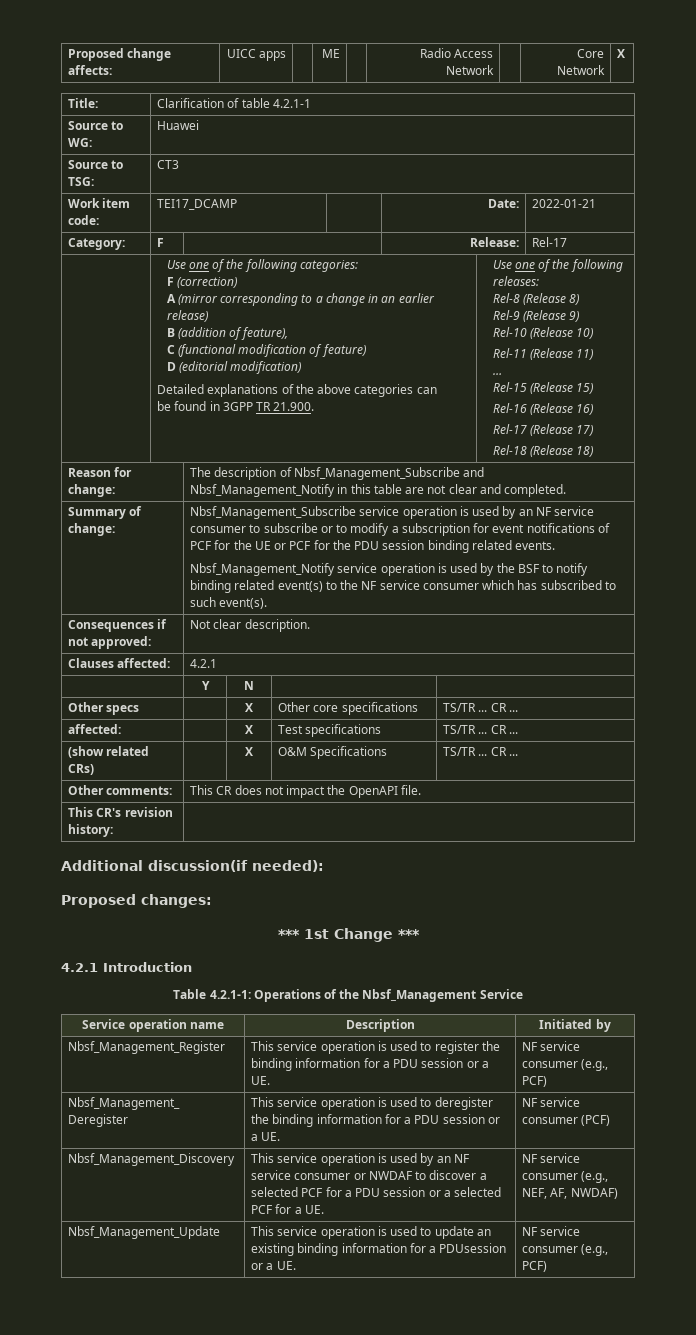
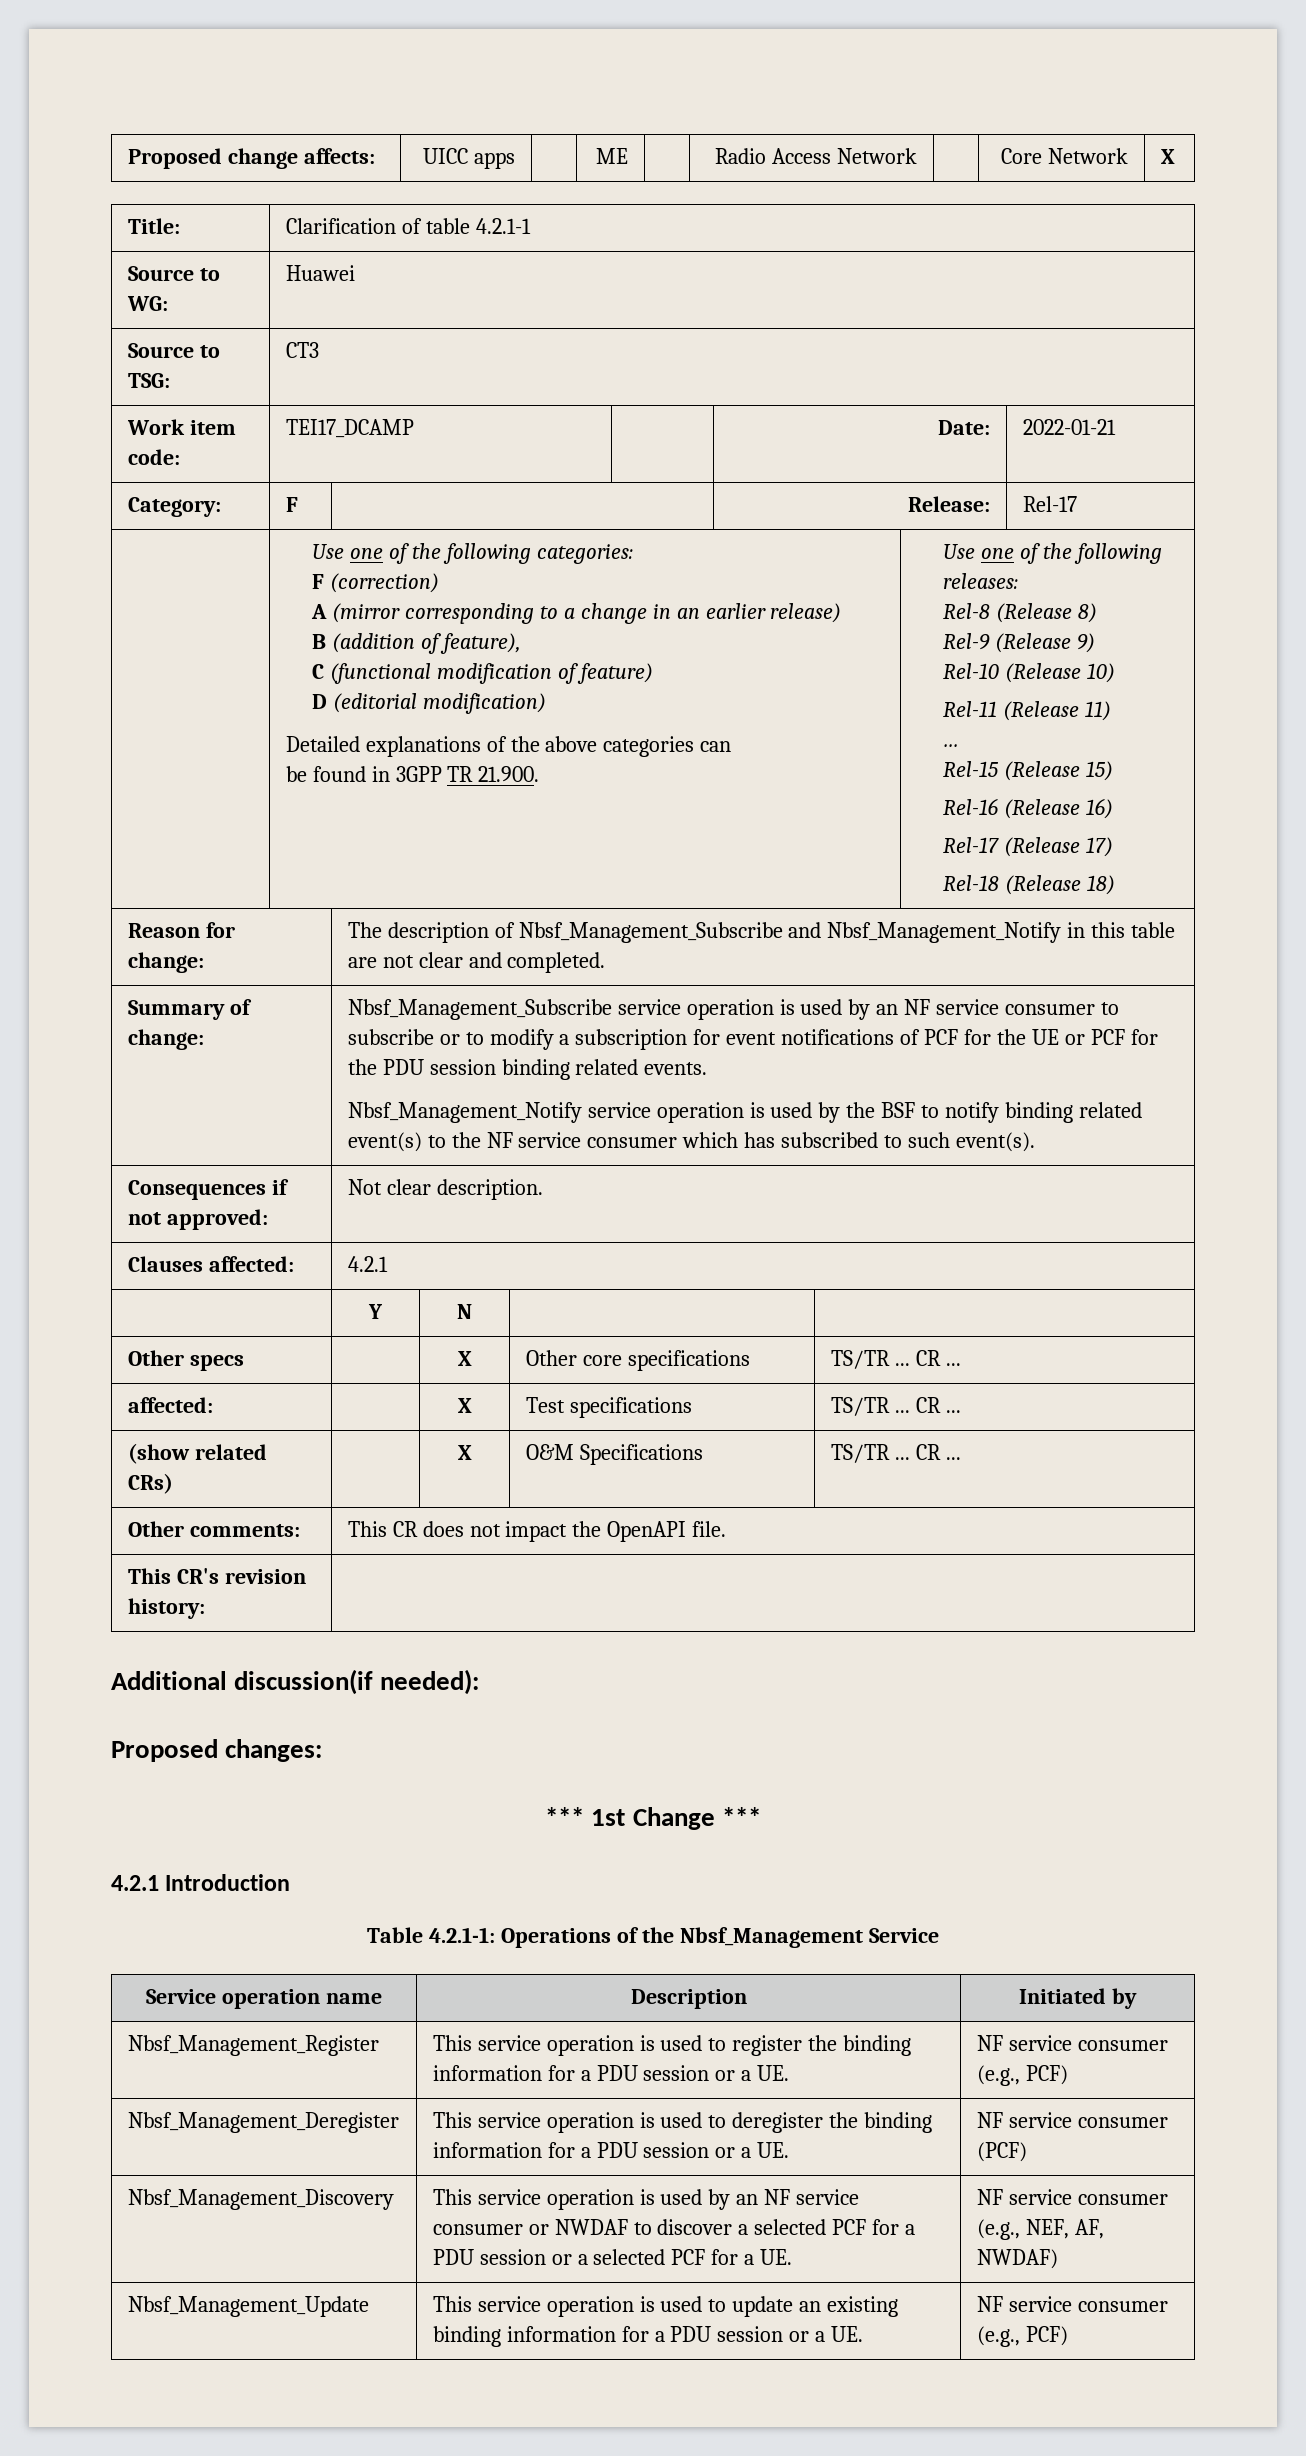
[439,1243,507,1253] PDUsession -> [670,2326,784,2342] PDU session

